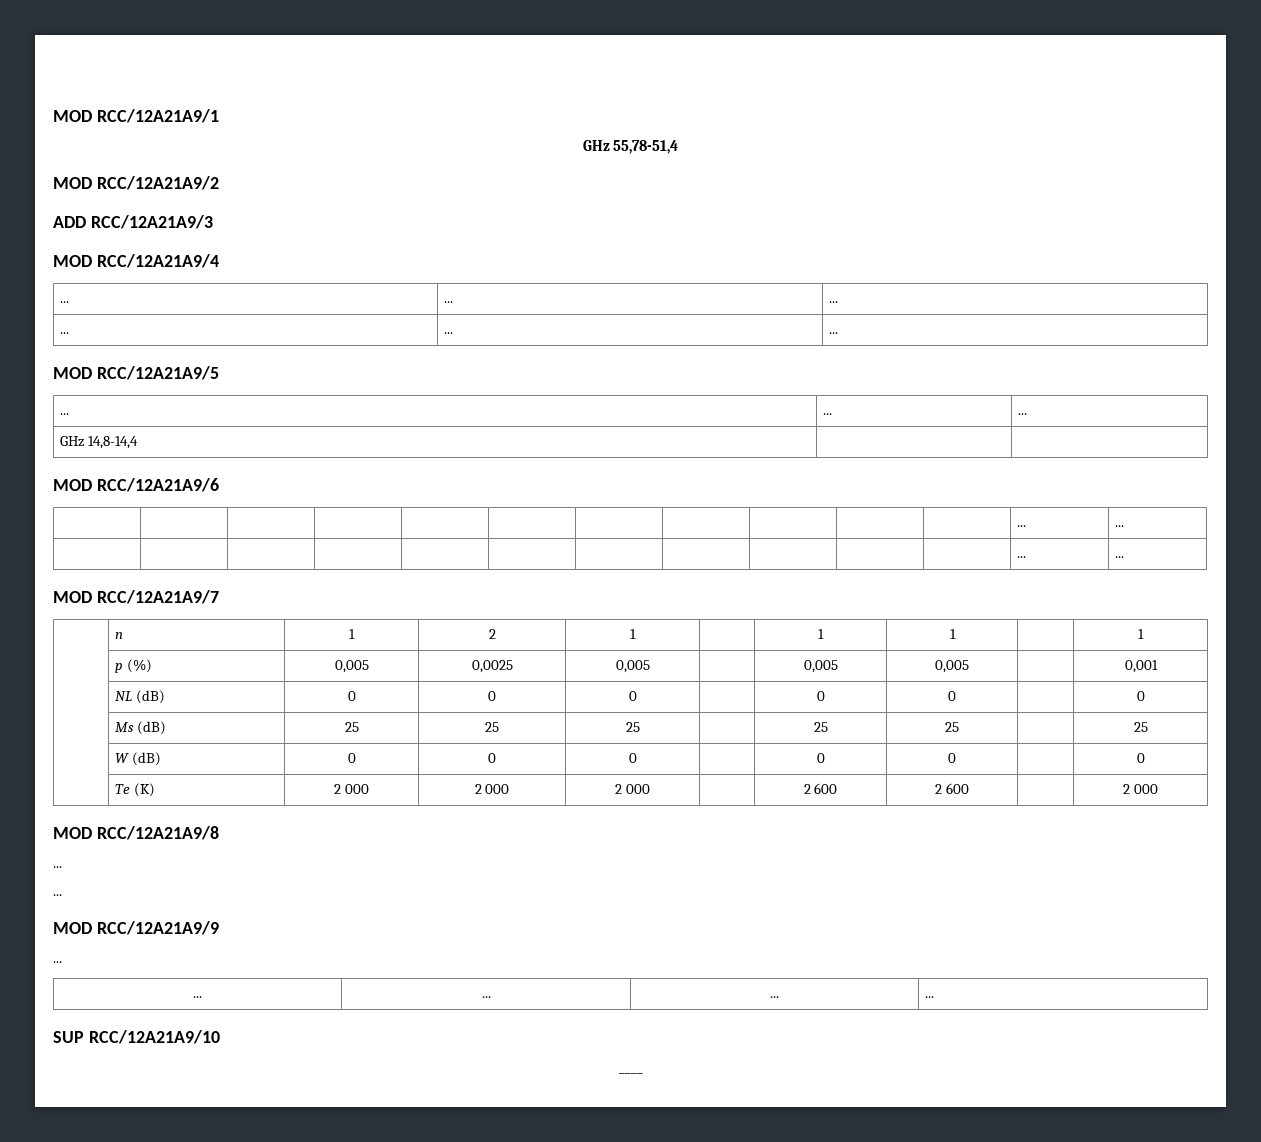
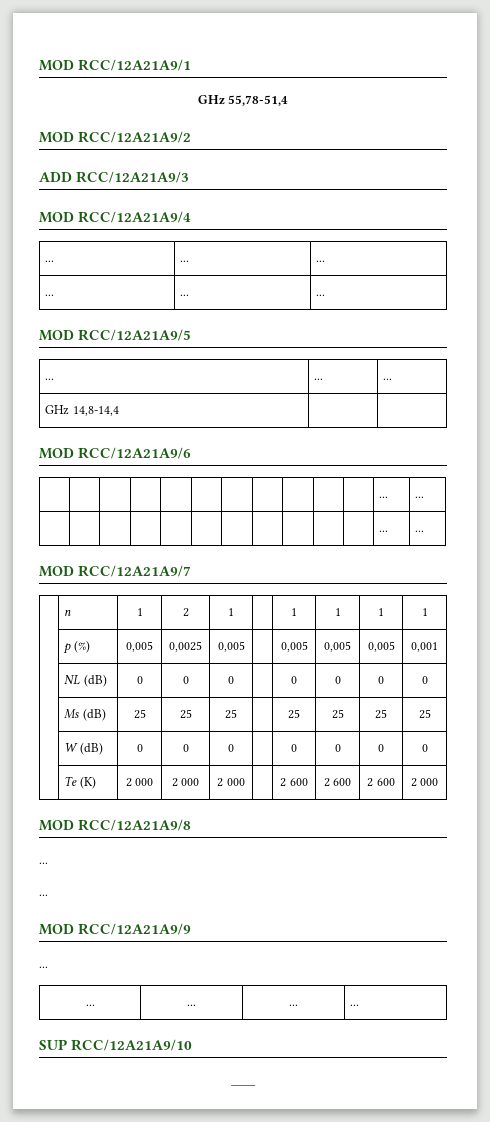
(956, 634) none -> [378,608,384,616] 1
(969, 666) none -> [367,641,395,652] 0,005
(956, 696) none -> [378,676,384,684] 0
(959, 727) none -> [375,709,387,719] 25
(956, 758) none -> [378,744,384,752] 0
(969, 788) none -> [367,778,395,787] 2 600

